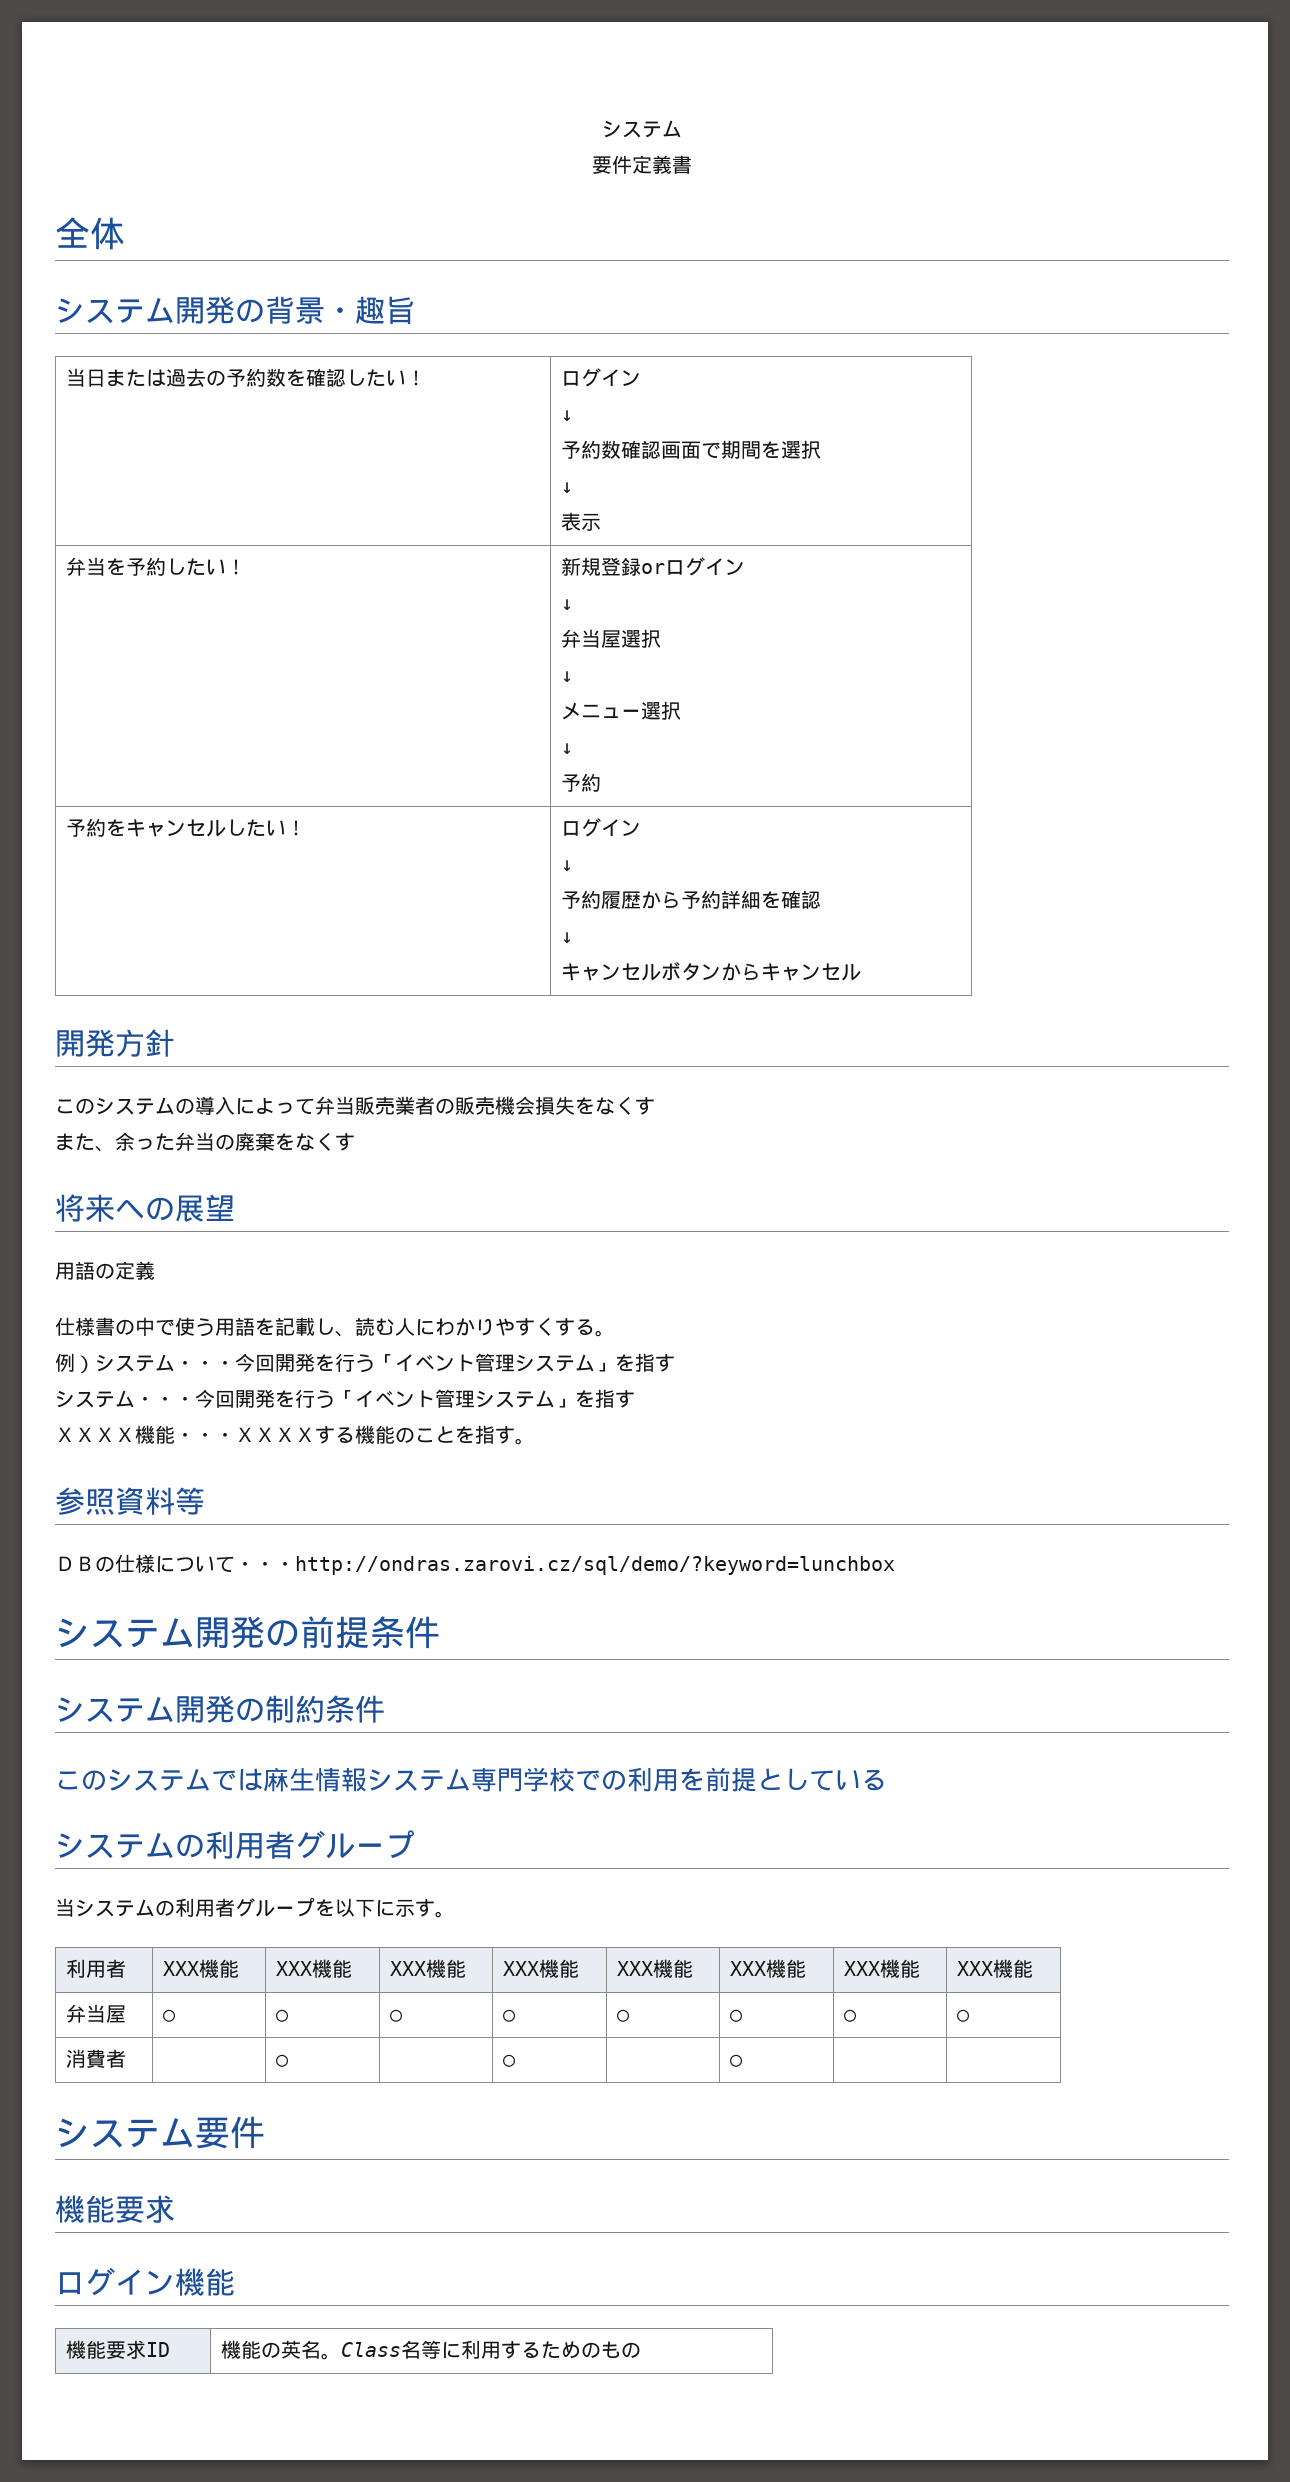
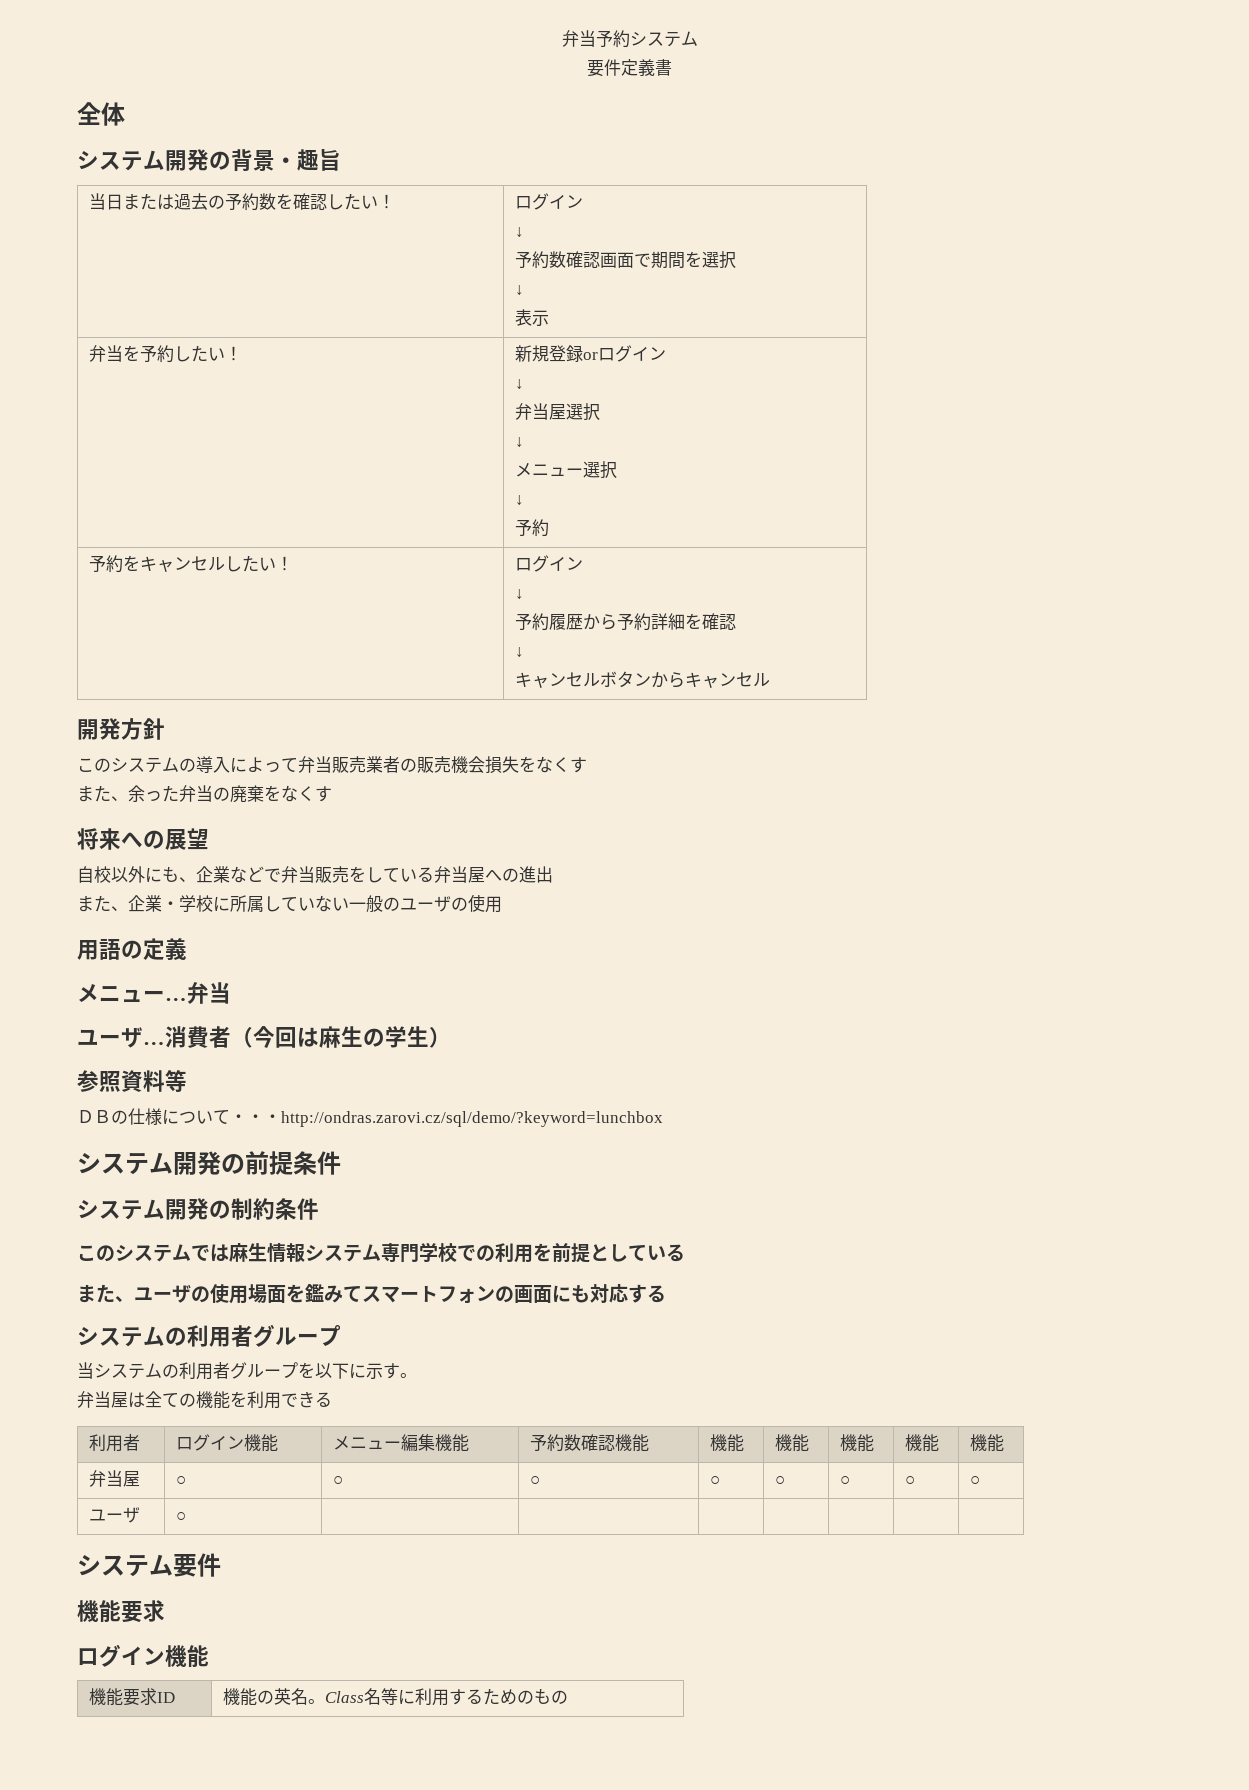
(602, 129) none -> [561,30,630,48] 弁当予約
[55,1261,155,1280] [55,1317,615,1337] [55,1353,675,1374] [55,1389,635,1409] [55,1425,535,1445] 用語の定義 // 仕様書の中で使う用語を記載し、読む人にわかりやすくする。 // 例）システム・・・今回開発を行う「イベント管理システム」を指す // システム・・・今回開発を行う「イベント管理システム」を指す // ＸＸＸＸ機能・・・ＸＸＸＸする機能のことを指す。 -> [77,866,553,883] [77,894,502,913] [77,938,187,960] [77,982,231,1004] [77,1026,451,1048] 自校以外にも、企業などで弁当販売をしている弁当屋への進出 // また、企業・学校に所属していない一般のユーザの使用 // 用語の定義 // メニュー…弁当 // ユーザ…消費者（今回は麻生の学生）
(887, 1780) none -> [77,1283,666,1304] // また、ユーザの使用場面を鑑みてスマートフォンの画面にも対応する
(455, 1914) none -> [77,1391,332,1409] // 弁当屋は全ての機能を利用できる
[163,1959,240,1978] [276,1959,353,1978] [390,1959,467,1978] [503,1959,580,1978] [617,1959,694,1978] [730,1959,807,1978] [844,1959,921,1978] [957,1961,994,1976] XXX機能 | XXX機能 | XXX機能 | XXX機能 | XXX機能 | XXX機能 | XXX機能 | XXX -> [176,1434,279,1452] [333,1434,470,1452] [530,1434,650,1452] [710,1434,745,1452] [775,1434,810,1452] [840,1434,875,1452] [905,1434,940,1452] ログイン機能 | メニュー編集機能 | 予約数確認機能 | 機能 | 機能 | 機能 | 機能 |
[66,2049,127,2068] [276,2054,289,2067] [503,2054,516,2067] [730,2054,743,2067] 消費者 | | ○ | | ○ | | ○ -> [89,1507,141,1523] [176,1512,187,1521] ユーザ | ○ | | | | |

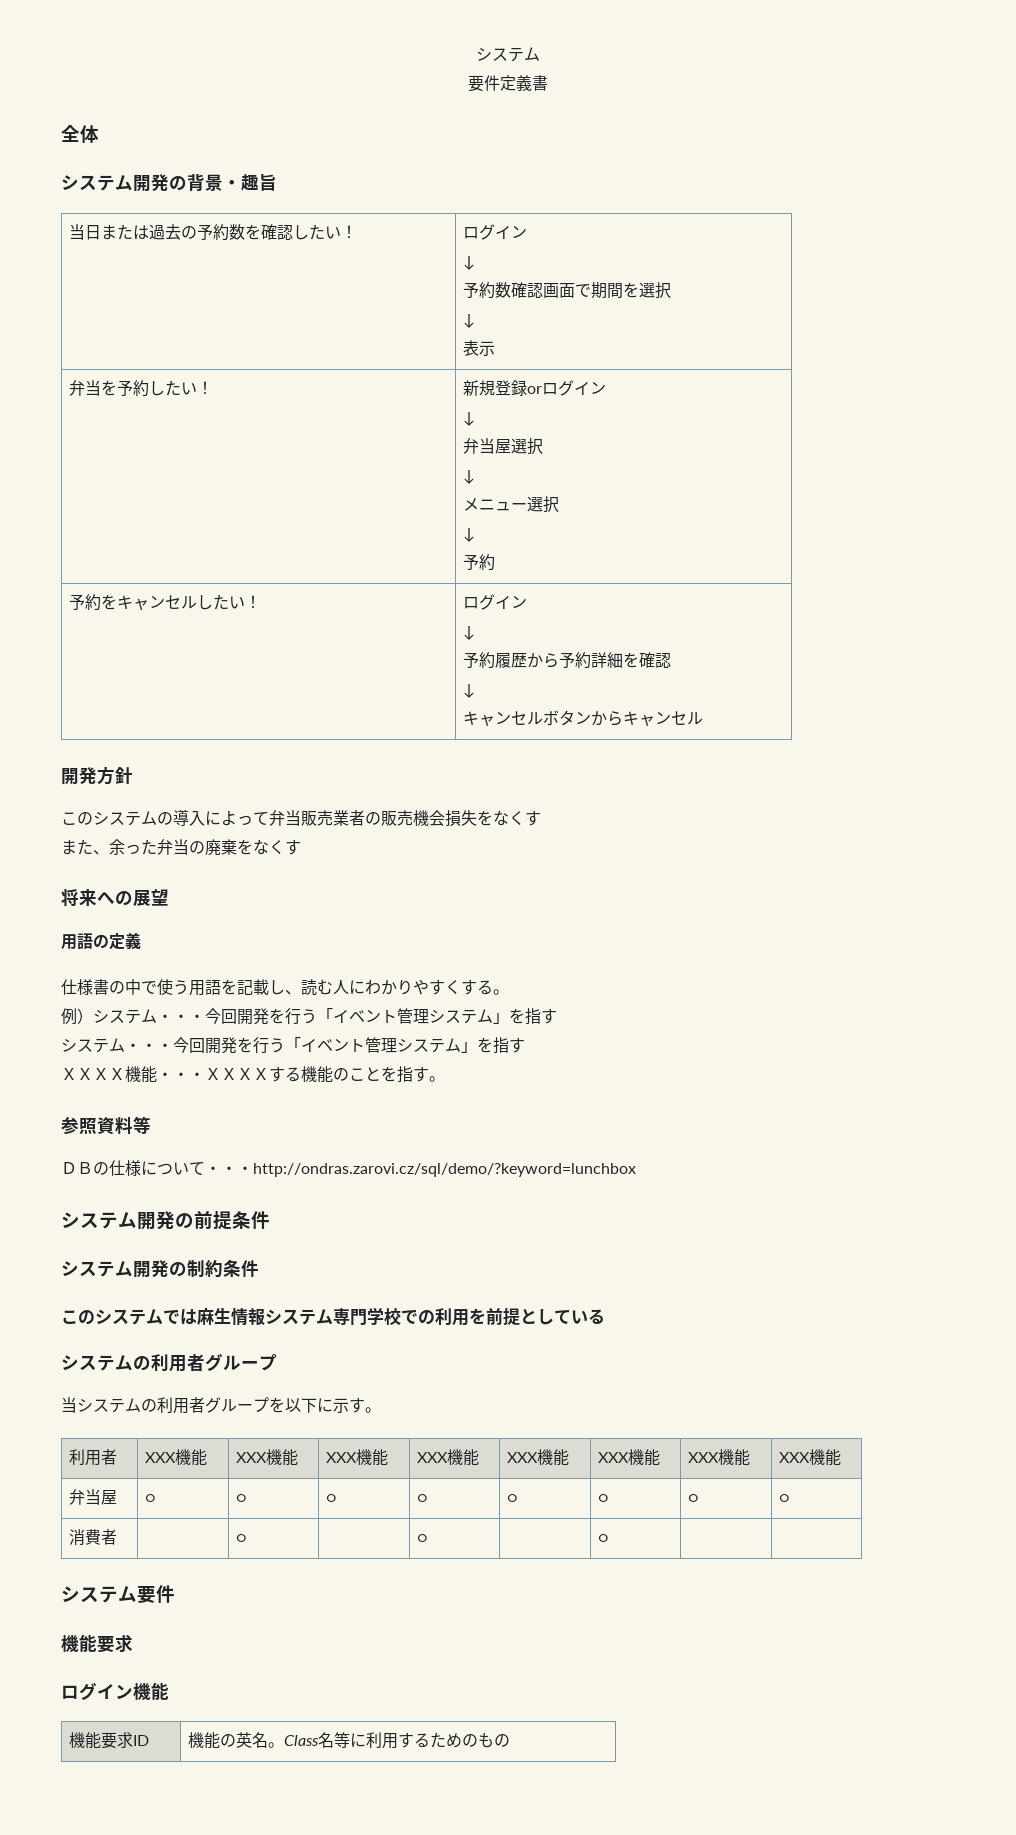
[561,30,630,48] 弁当予約 -> (476, 54) none
[77,866,553,883] [77,894,502,913] [77,938,187,960] [77,982,231,1004] [77,1026,451,1048] 自校以外にも、企業などで弁当販売をしている弁当屋への進出 // また、企業・学校に所属していない一般のユーザの使用 // 用語の定義 // メニュー…弁当 // ユーザ…消費者（今回は麻生の学生） -> [61,932,141,950] [61,979,509,996] [61,1008,557,1025] [61,1037,525,1054] [61,1066,445,1083] 用語の定義 // 仕様書の中で使う用語を記載し、読む人にわかりやすくする。 // 例）システム・・・今回開発を行う「イベント管理システム」を指す // システム・・・今回開発を行う「イベント管理システム」を指す // ＸＸＸＸ機能・・・ＸＸＸＸする機能のことを指す。
[77,1283,666,1304] // また、ユーザの使用場面を鑑みてスマートフォンの画面にも対応する -> (605, 1316) none
[77,1391,332,1409] // 弁当屋は全ての機能を利用できる -> (381, 1410) none
[176,1434,279,1452] [333,1434,470,1452] [530,1434,650,1452] [710,1434,745,1452] [775,1434,810,1452] [840,1434,875,1452] [905,1434,940,1452] ログイン機能 | メニュー編集機能 | 予約数確認機能 | 機能 | 機能 | 機能 | 機能 | -> [145,1449,208,1466] [236,1449,299,1466] [326,1449,389,1466] [417,1449,480,1466] [507,1449,570,1466] [598,1449,661,1466] [688,1449,751,1466] [779,1452,811,1463] XXX機能 | XXX機能 | XXX機能 | XXX機能 | XXX機能 | XXX機能 | XXX機能 | XXX
[89,1507,141,1523] [176,1512,187,1521] ユーザ | ○ | | | | | -> [69,1529,118,1546] [236,1534,248,1543] [417,1534,429,1543] [598,1534,610,1543] 消費者 | | ○ | | ○ | | ○

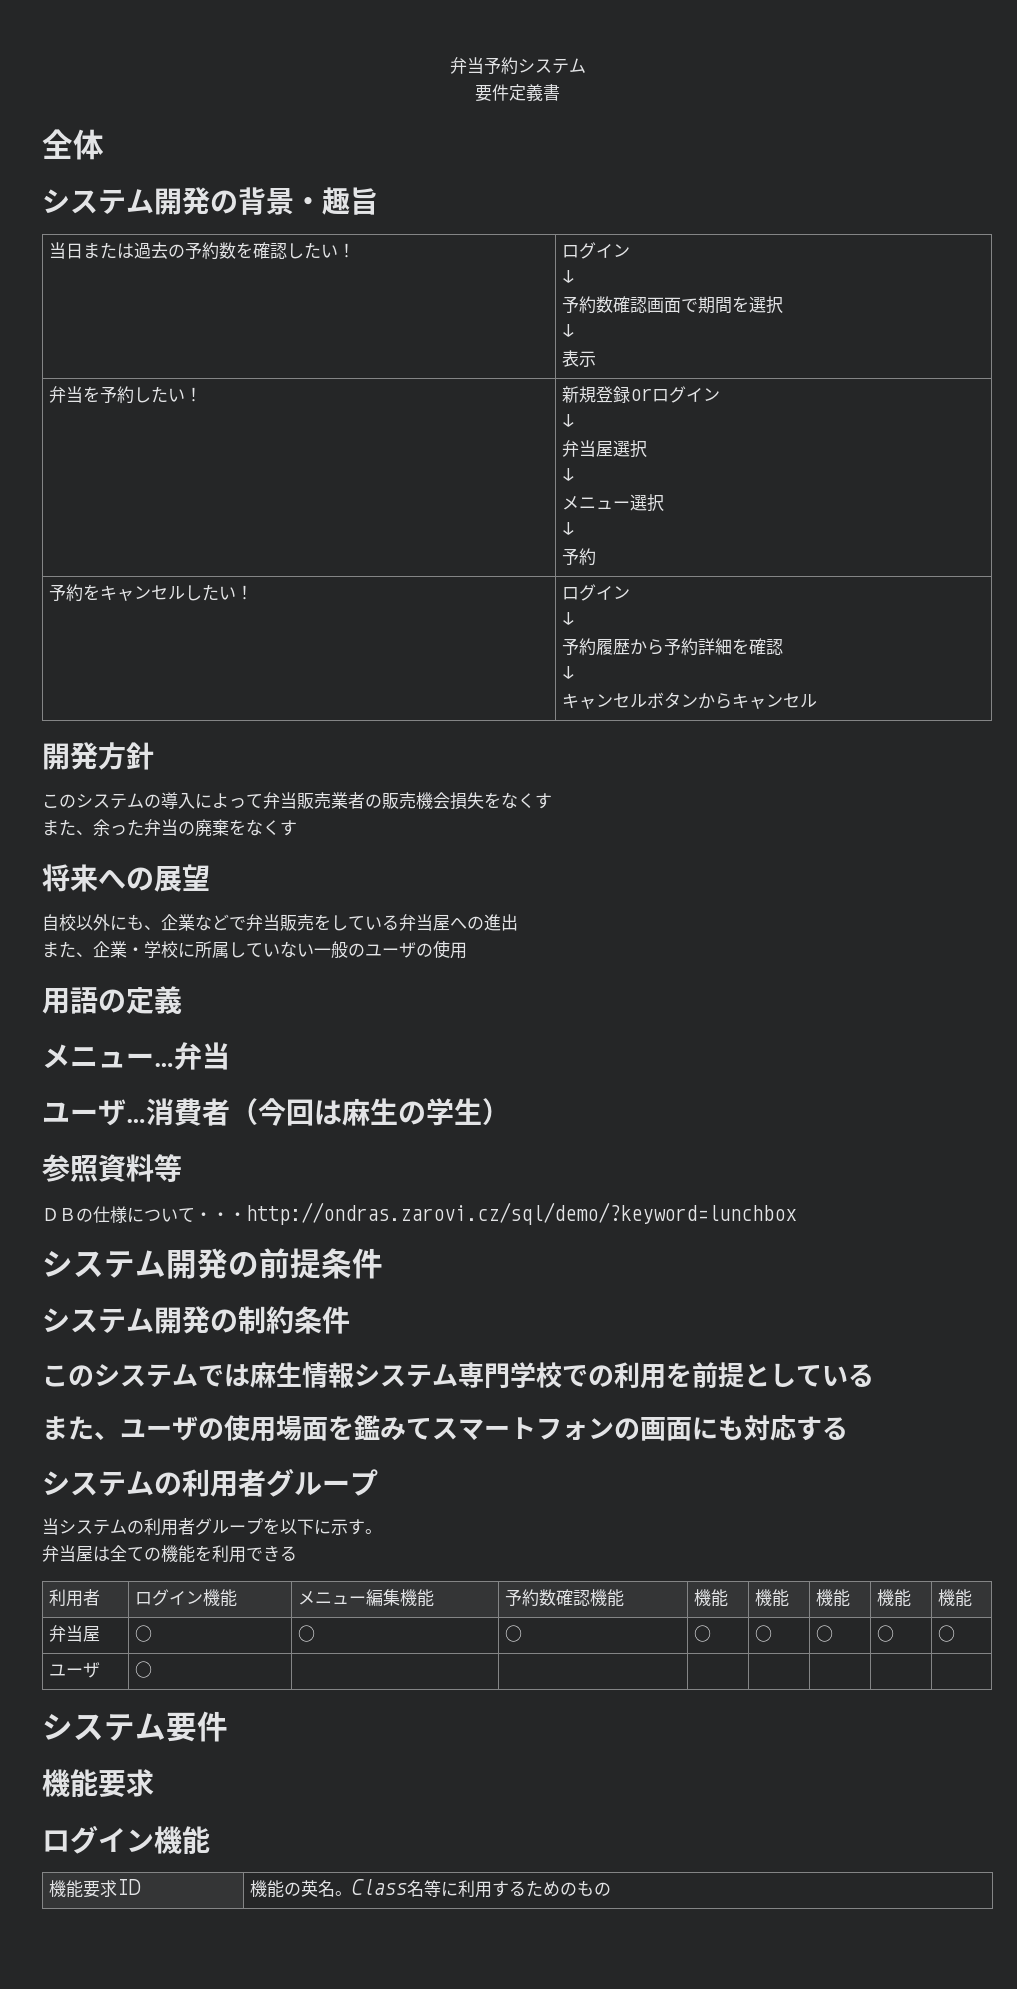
(476, 54) none -> [449,57,518,75] 弁当予約
[61,932,141,950] [61,979,509,996] [61,1008,557,1025] [61,1037,525,1054] [61,1066,445,1083] 用語の定義 // 仕様書の中で使う用語を記載し、読む人にわかりやすくする。 // 例）システム・・・今回開発を行う「イベント管理システム」を指す // システム・・・今回開発を行う「イベント管理システム」を指す // ＸＸＸＸ機能・・・ＸＸＸＸする機能のことを指す。 -> [42,914,518,931] [42,940,467,959] [42,986,182,1014] [42,1042,230,1070] [42,1098,510,1126] 自校以外にも、企業などで弁当販売をしている弁当屋への進出 // また、企業・学校に所属していない一般のユーザの使用 // 用語の定義 // メニュー…弁当 // ユーザ…消費者（今回は麻生の学生）
(605, 1316) none -> [42,1415,848,1442] // また、ユーザの使用場面を鑑みてスマートフォンの画面にも対応する
(381, 1410) none -> [42,1545,297,1563] // 弁当屋は全ての機能を利用できる
[145,1449,208,1466] [236,1449,299,1466] [326,1449,389,1466] [417,1449,480,1466] [507,1449,570,1466] [598,1449,661,1466] [688,1449,751,1466] [779,1452,811,1463] XXX機能 | XXX機能 | XXX機能 | XXX機能 | XXX機能 | XXX機能 | XXX機能 | XXX -> [134,1589,237,1607] [297,1589,434,1607] [504,1589,624,1607] [693,1589,728,1607] [754,1589,789,1607] [815,1589,850,1607] [876,1589,911,1607] ログイン機能 | メニュー編集機能 | 予約数確認機能 | 機能 | 機能 | 機能 | 機能 |
[69,1529,118,1546] [236,1534,248,1543] [417,1534,429,1543] [598,1534,610,1543] 消費者 | | ○ | | ○ | | ○ -> [48,1662,100,1678] [134,1661,152,1678] ユーザ | ○ | | | | |

